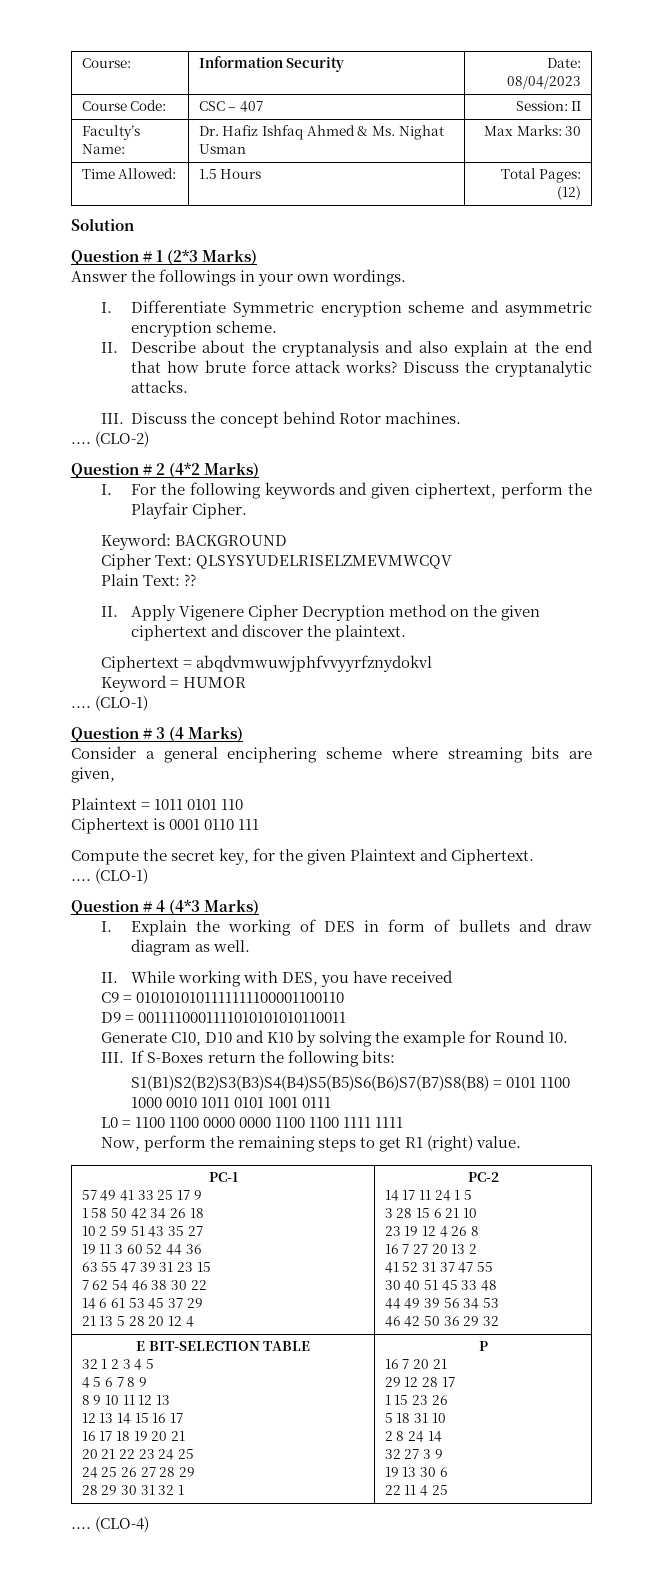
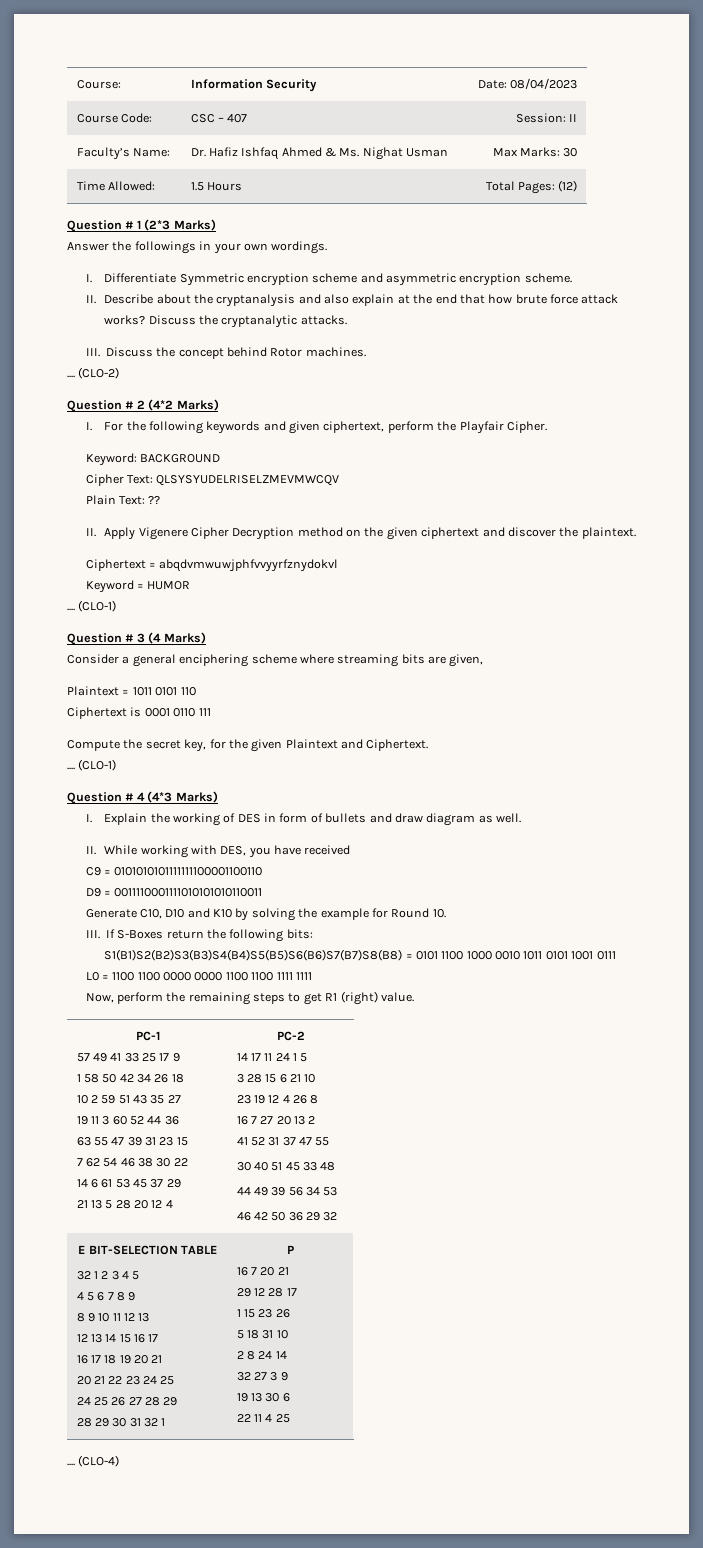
[71,218,134,231] // Solution -> (578, 186) none

